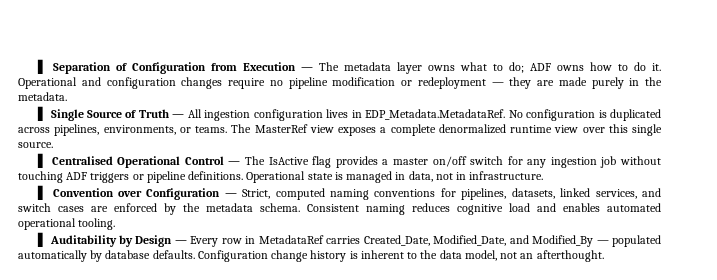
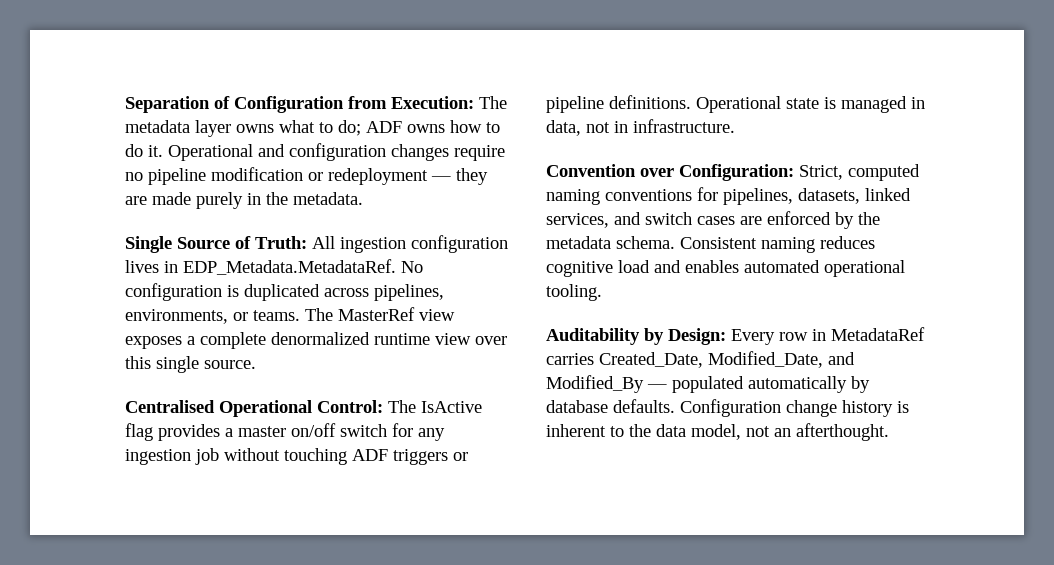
[37,59,48,74] ▌ -> (125, 104) none
[243,62,314,71] Execution — -> [391,96,474,109] Execution:
[37,106,48,121] ▌ -> (363, 198) none
[138,109,185,118] Truth — -> [255,236,307,249] Truth:
[37,153,48,168] ▌ -> (256, 364) none
[184,156,241,165] Control — -> [317,400,383,413] Control:
[37,185,48,200] ▌ -> (735, 126) none
[146,188,237,200] Configuration — -> [679,164,794,181] Configuration:
[37,232,48,247] ▌ -> (602, 292) none
[135,235,187,247] Design — -> [668,328,726,345] Design:

